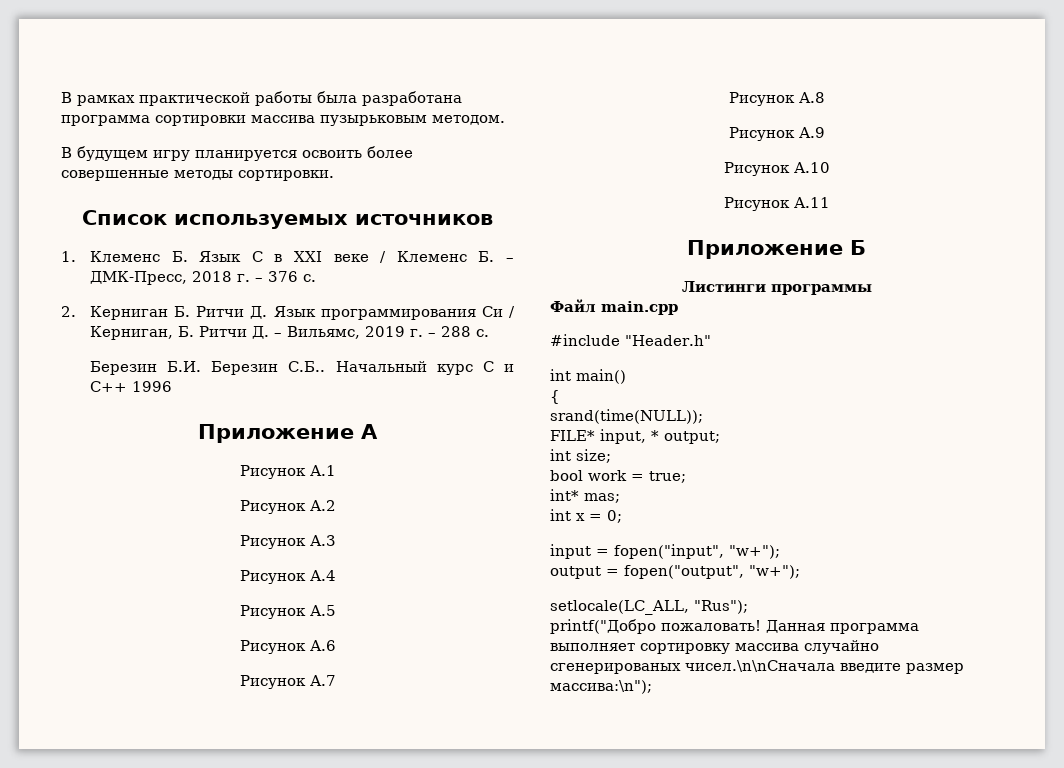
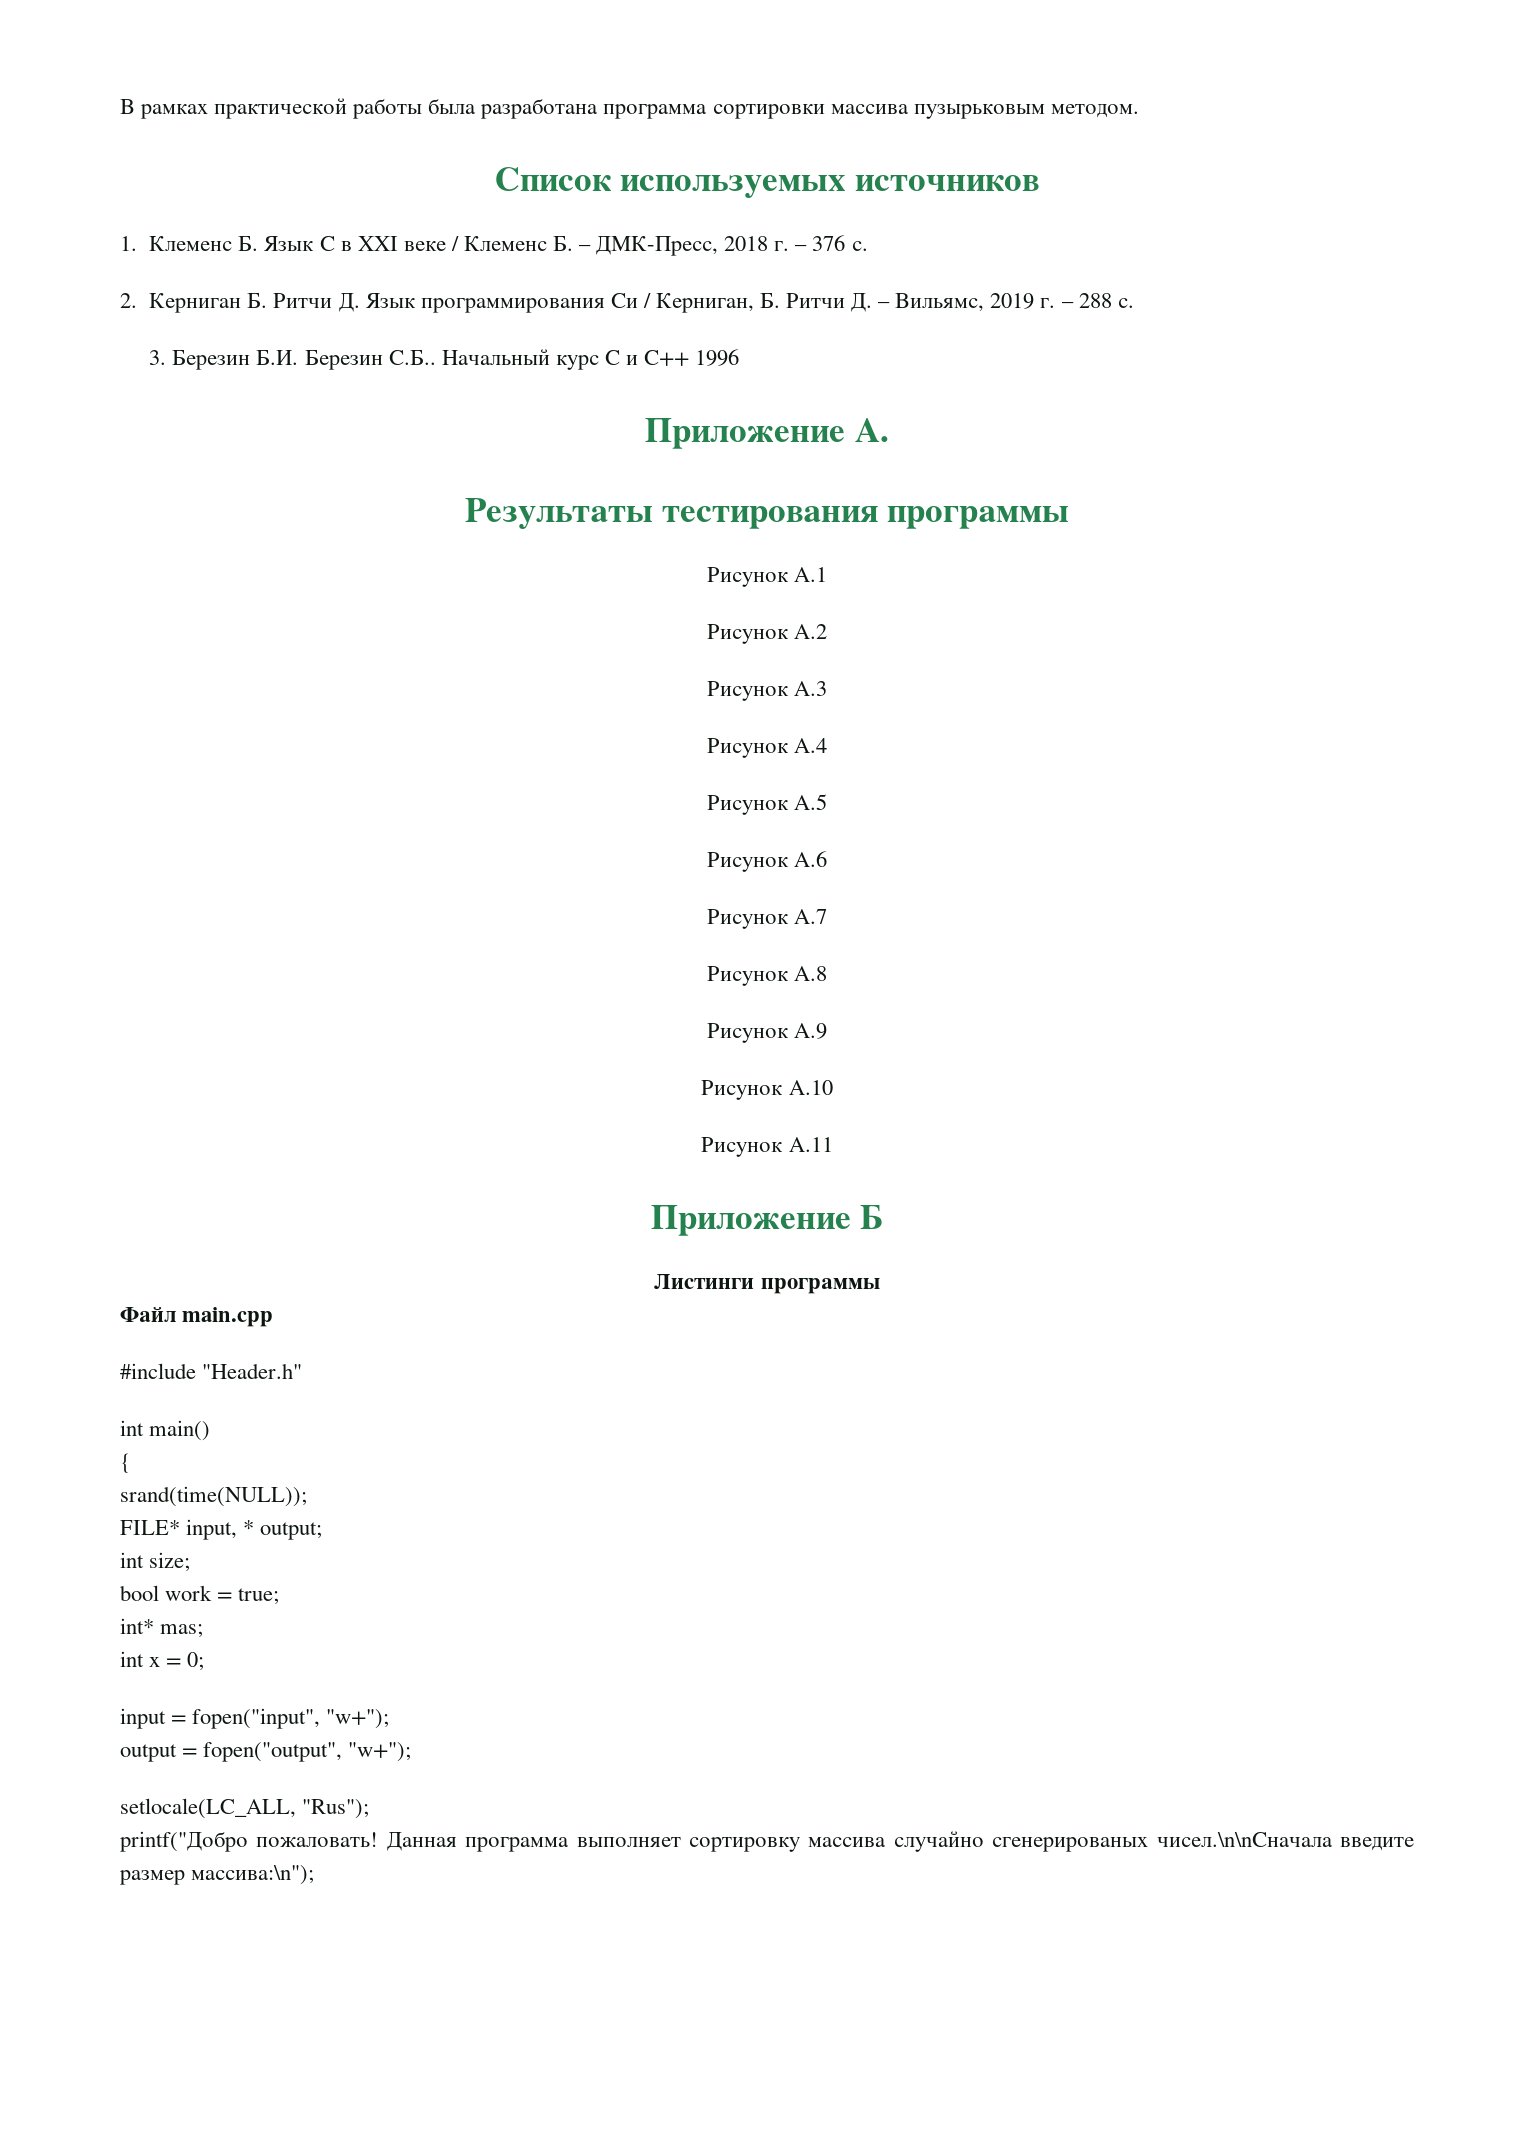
[61,146,413,161] [61,170,334,181] // В будущем игру планируется освоить более совершенные методы сортировки. -> (1139, 111) none
(489, 333) none -> [149,350,167,365] 3.
[361,424,378,439] А -> [854,418,889,442] [464,498,1070,529] А. // Результаты тестирования программы

